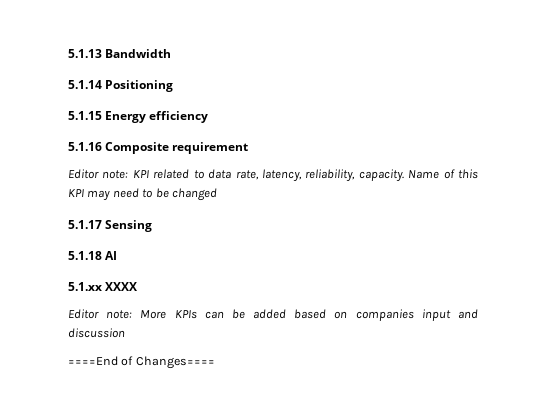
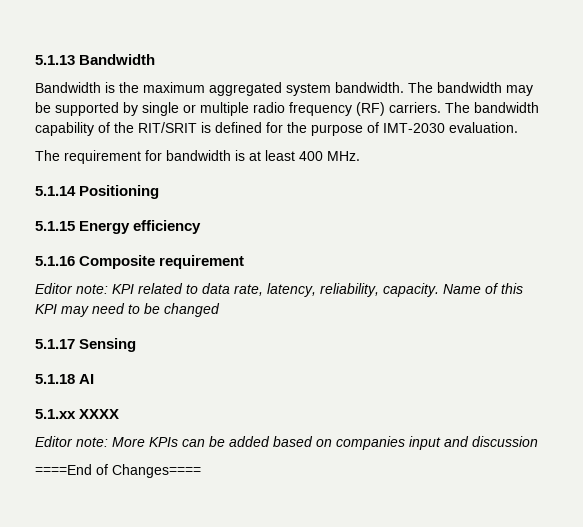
(172, 53) none -> [35,82,533,96] [35,102,539,116] [35,122,518,136] [35,150,360,164] // Bandwidth is the maximum aggregated system bandwidth. The bandwidth may be supported by single or multiple radio frequency (RF) carriers. The bandwidth capability of the RIT/SRIT is defined for the purpose of IMT-2030 evaluation. // The requirement for bandwidth is at least 400 MHz.

